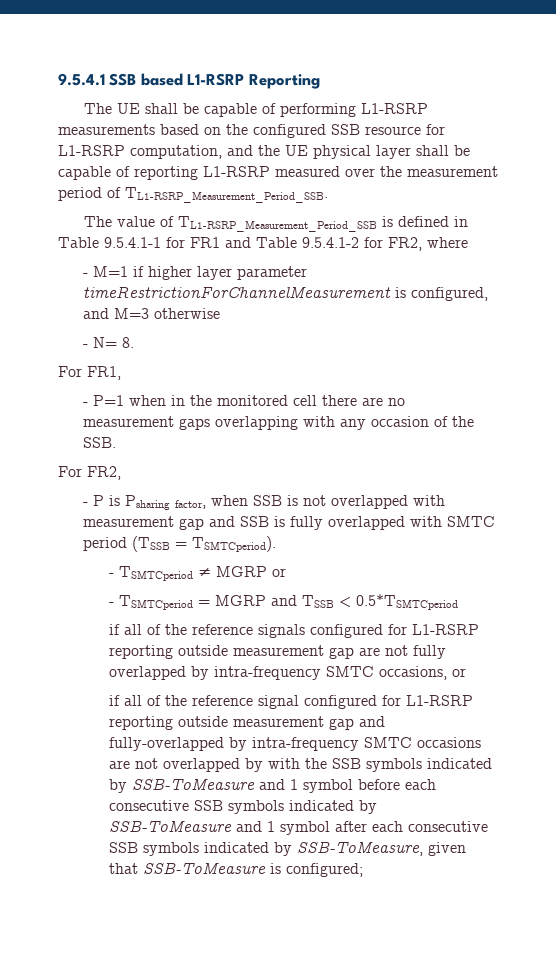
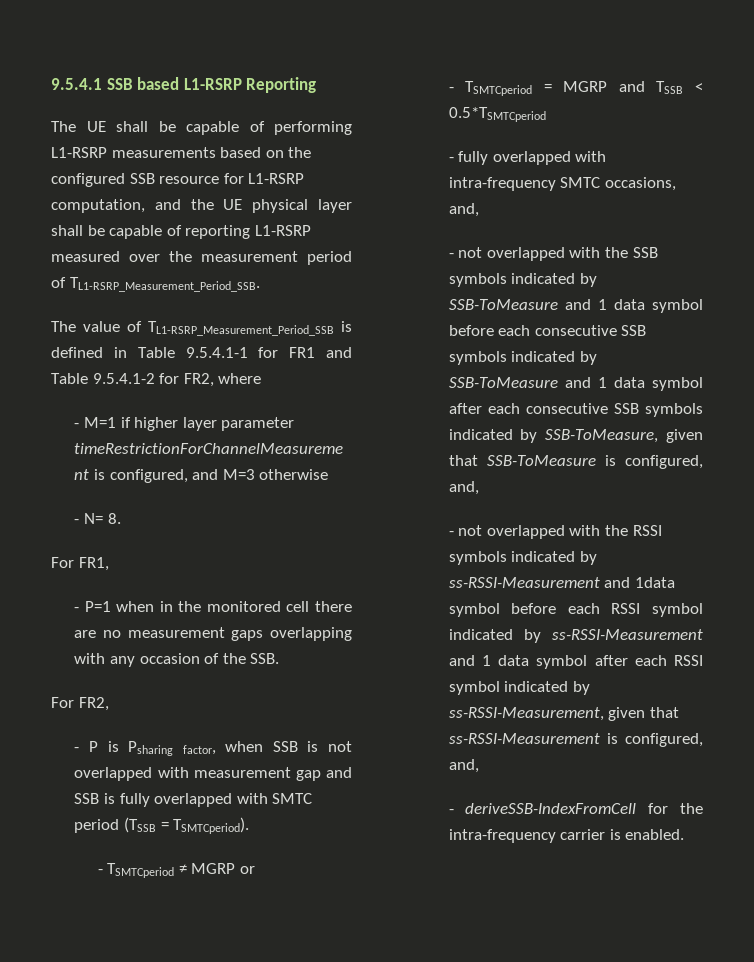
[108,624,479,638] [108,645,446,659] [108,666,209,680] if all of the reference signals configured for L1-RSRP reporting outside measurement gap are not fully overlapped by -> [448,151,607,165] - fully overlapped with
[451,668,466,677] [108,695,473,709] [108,716,385,730] [108,737,481,751] [108,758,263,772] or // if all of the reference signal configured for L1-RSRP reporting outside measurement gap and fully-overlapped by intra-frequency SMTC occasions are not overlapped by -> [448,203,479,217] [448,247,565,261] and, // - not overlapped
(298, 784) none -> [613,299,645,310] data
(275, 826) none -> [613,377,645,388] data
[285,863,363,877] configured; -> [625,455,703,469] [448,481,479,495] [448,525,662,539] [448,551,597,565] [448,577,675,588] [448,603,703,617] [448,629,703,643] [448,655,703,669] [448,681,590,695] [448,707,679,721] [448,733,703,747] [448,759,479,773] [448,803,703,814] [448,829,685,843] configured, and, // - not overlapped with the RSSI symbols indicated by ss-RSSI-Measurement and 1data symbol before each RSSI symbol indicated by ss-RSSI-Measurement and 1 data symbol after each RSSI symbol indicated by ss-RSSI-Measurement, given that ss-RSSI-Measurement is configured, and, // - deriveSSB-IndexFromCell for the intra-frequency carrier is enabled.

